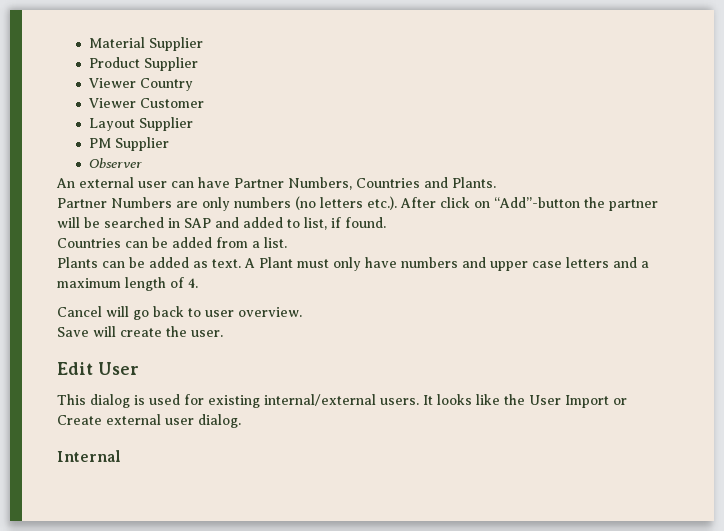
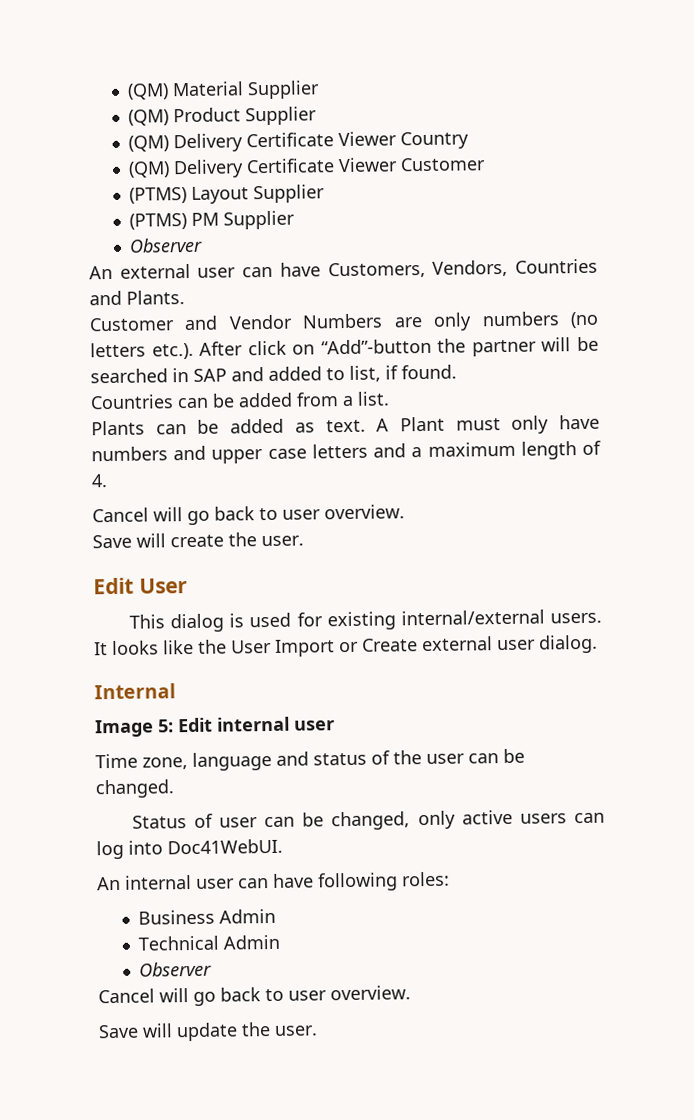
(89, 42) none -> [127,83,170,100] (QM)
(204, 44) none -> [128,109,170,126] (QM)
(199, 64) none -> [128,132,335,153] (QM) Delivery Certificate
(194, 84) none -> [128,158,336,179] (QM) Delivery Certificate
(205, 103) none -> [129,187,188,204] (PTMS)
(194, 124) none -> [129,213,188,230] (PTMS)
[234,177,352,190] Partner Numbers, -> [327,259,509,279] Customers, Vendors,
[57,198,107,208] Partner -> [89,314,293,332] Customer and Vendor
(121, 456) none -> [95,716,335,738] [95,748,525,771] [95,779,175,799] [131,809,605,831] [96,838,283,860] [97,871,450,892] [138,908,277,925] [138,934,281,951] [139,961,213,977] [98,985,411,1006] [98,1022,318,1042] // Image 5: Edit internal user // Time zone, language and status of the user can be changed. // Status of user can be changed, only active users can log into Doc41WebUI. // An internal user can have following roles: // Business Admin // Technical Admin // Observer // Cancel will go back to user overview. // Save will update the user.

